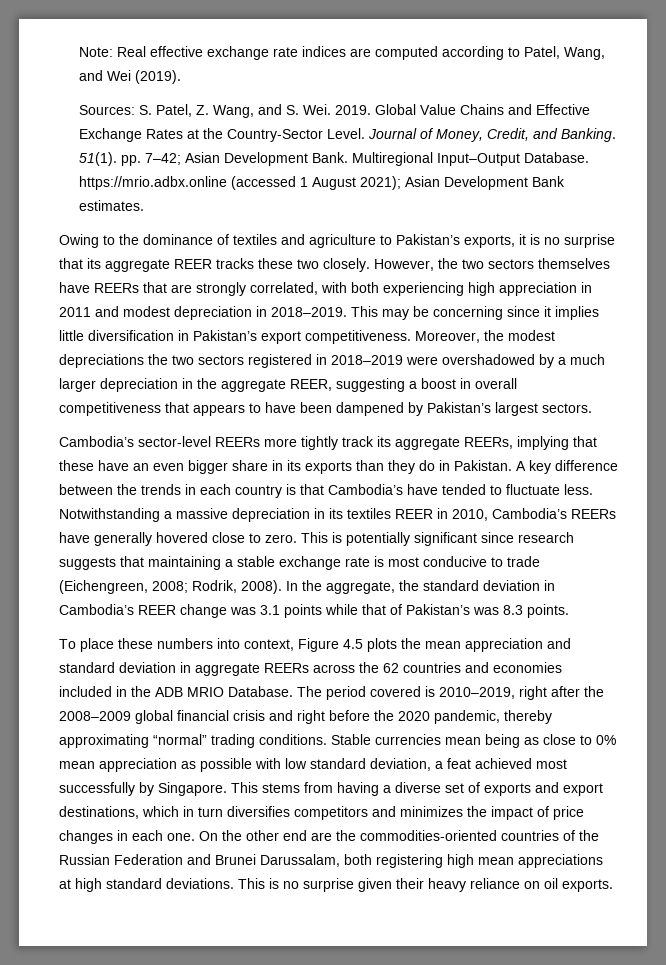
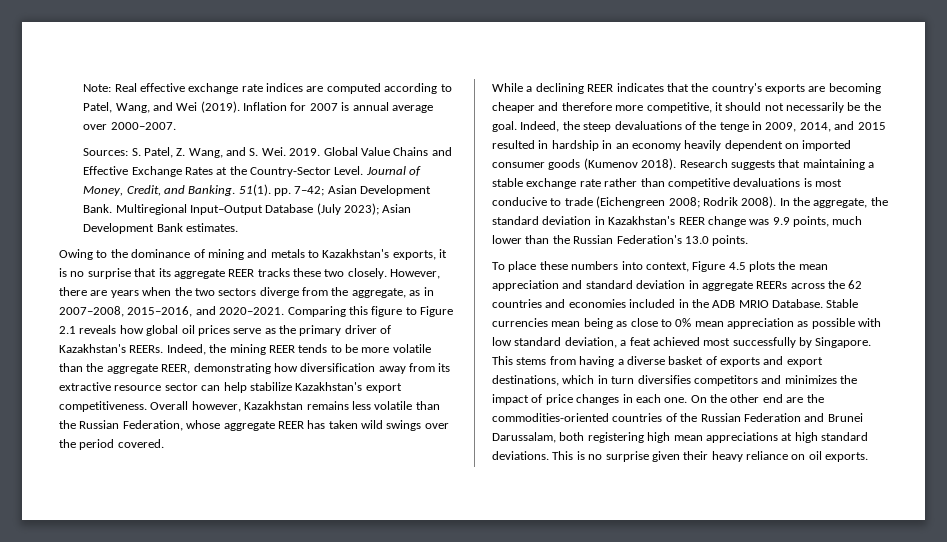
(182, 77) none -> [243,102,433,113] [83,122,176,130] Inflation for 2007 is annual average over 2000–2007.
[524,152,590,163] [79,176,402,190] Database. https://mrio.adbx.online (accessed 1 August 2021); -> [265,203,380,215] Database (July 2023);
[233,234,460,248] textiles and agriculture to Pakistan’s -> [207,249,390,260] mining and metals to Kazakhstan's
[438,258,610,269] [59,282,592,296] [59,306,599,320] [59,330,555,344] [59,354,605,368] [59,378,517,392] [59,402,592,416] [59,436,597,450] [59,460,618,474] [59,484,593,498] [59,508,616,522] [59,532,574,546] the two sectors themselves have REERs that are strongly correlated, with both experiencing high appreciation in 2011 and modest depreciation in 2018–2019. This may be concerning since it implies little diversification in Pakistan’s export competitiveness. Moreover, the modest depreciations the two sectors registered in 2018–2019 were overshadowed by a much larger depreciation in the aggregate REER, suggesting a boost in overall competitiveness that appears to have been dampened by Pakistan’s largest sectors. // Cambodia’s sector-level REERs more tightly track its aggregate REERs, implying that these have an even bigger share in its exports than they do in Pakistan. A key difference between the trends in each country is that Cambodia’s have tended to fluctuate less. Notwithstanding a massive depreciation in its textiles REER in 2010, Cambodia’s REERs have generally hovered close to zero. This is potentially significant since research -> [59,287,434,298] [59,306,453,317] [59,325,392,336] [59,344,431,355] [59,363,451,374] [59,382,402,393] [59,401,440,412] [59,420,449,431] [59,439,164,450] [492,83,881,94] [492,102,881,113] [492,121,886,132] [492,140,852,151] [492,158,728,170] there are years when the two sectors diverge from the aggregate, as in 2007–2008, 2015–2016, and 2020–2021. Comparing this figure to Figure 2.1 reveals how global oil prices serve as the primary driver of Kazakhstan's REERs. Indeed, the mining REER tends to be more volatile than the aggregate REER, demonstrating how diversification away from its extractive resource sector can help stabilize Kazakhstan's export competitiveness. Overall however, Kazakhstan remains less volatile than the Russian Federation, whose aggregate REER has taken wild swings over the period covered. // While a declining REER indicates that the country's exports are becoming cheaper and therefore more competitive, it should not necessarily be the goal. Indeed, the steep devaluations of the tenge in 2009, 2014, and 2015 resulted in hardship in an economy heavily dependent on imported consumer goods (Kumenov 2018). Research
(370, 562) none -> [604,178,801,189] rather than competitive devaluations
[59,580,237,594] (Eichengreen, 2008; Rodrik, -> [596,196,738,208] (Eichengreen 2008; Rodrik
[59,604,134,615] Cambodia’s -> [608,216,676,225] Kazakhstan's
[260,604,523,618] 3.1 points while that of Pakistan’s was 8.3 -> [772,216,863,227] [492,235,709,244] 9.9 points, much lower than the Russian Federation's 13.0
[297,686,604,700] [59,710,552,724] [59,734,327,748] The period covered is 2010–2019, right after the 2008–2009 global financial crisis and right before the 2020 pandemic, thereby approximating “normal” trading conditions. -> (823, 303) none
[445,783,464,793] set -> [668,356,704,365] basket

